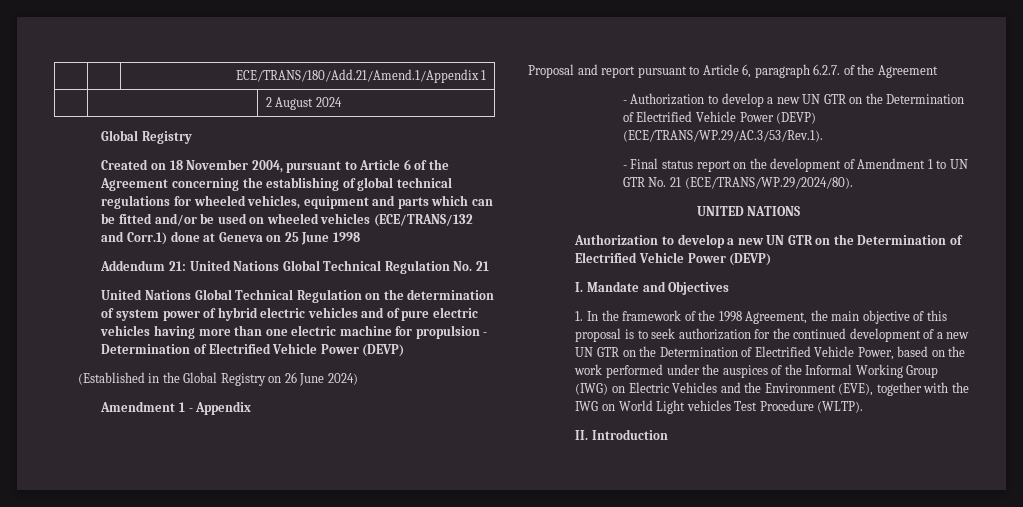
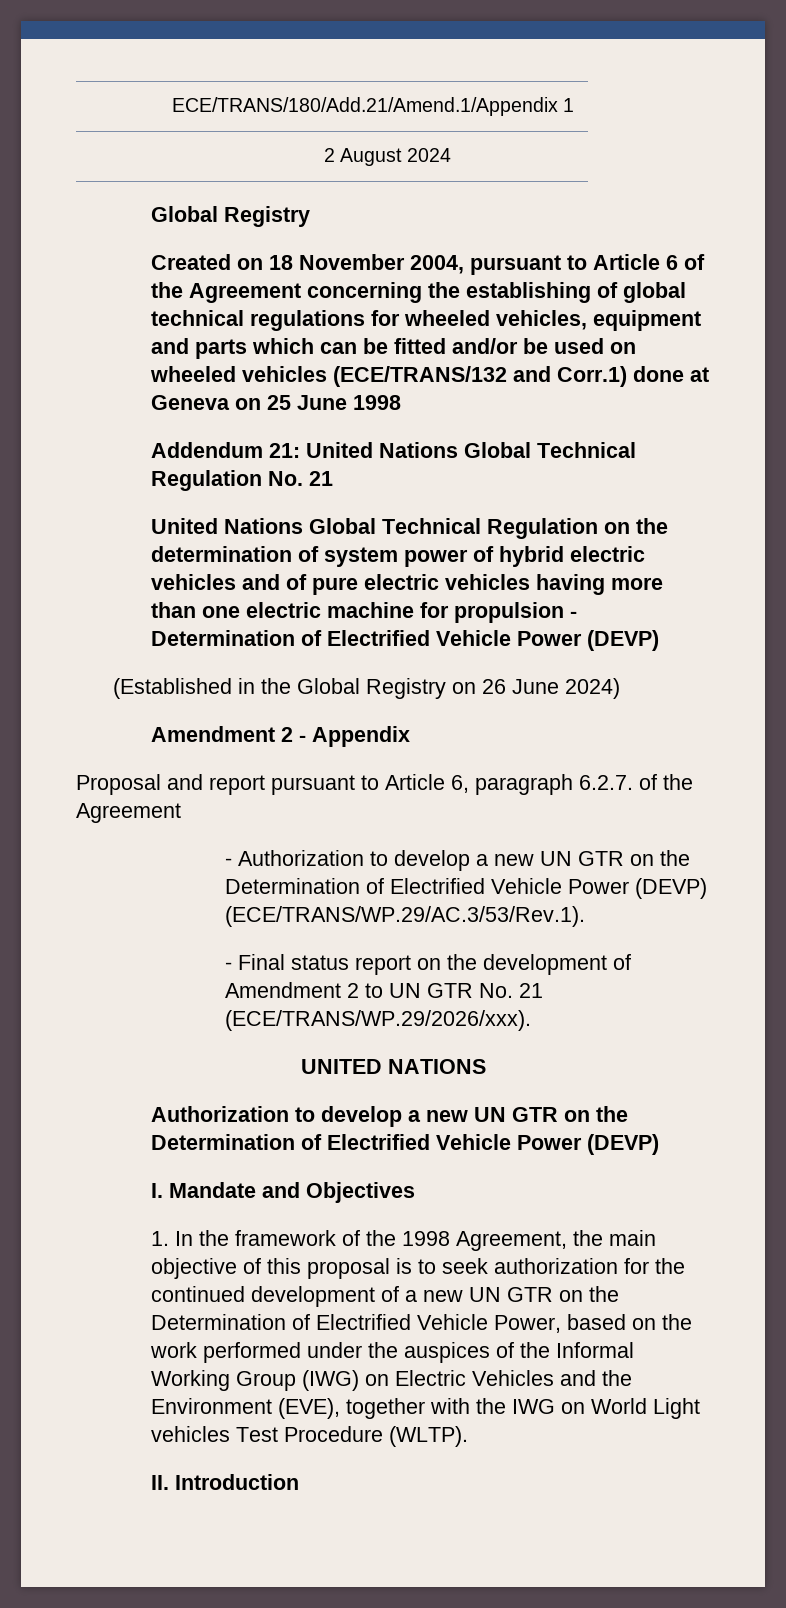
[178,402,185,412] 1 -> [280,727,293,742] 2
[927,159,933,169] 1 -> [347,983,360,998] 2
[684,177,853,189] (ECE/TRANS/WP.29/2024/80). -> [225,1010,532,1031] (ECE/TRANS/WP.29/2026/xxx).

